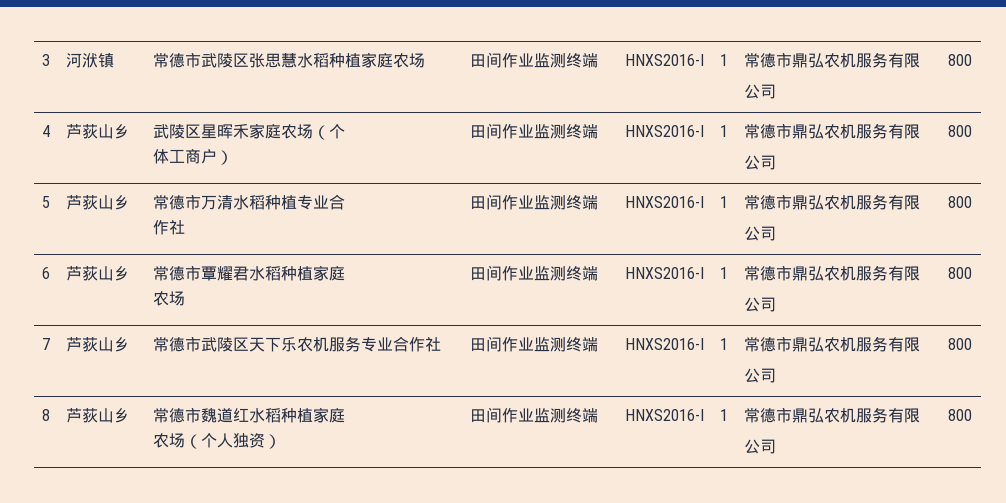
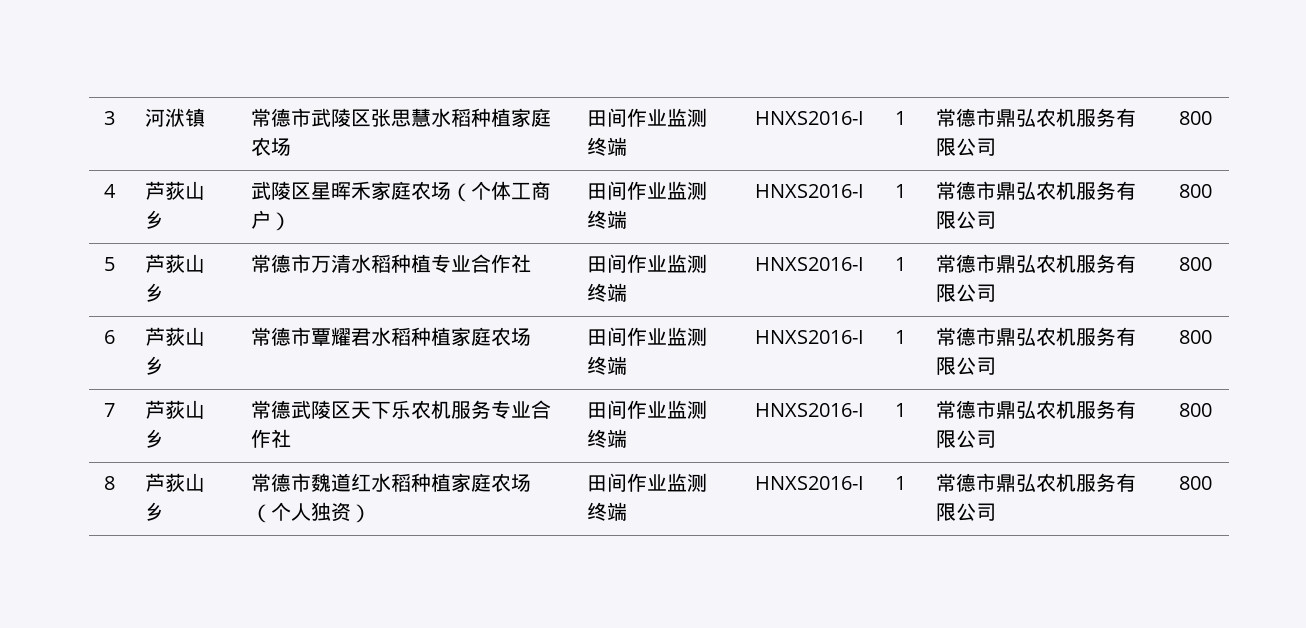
(920, 60) // -> (956, 147) none
(345, 131) // -> (491, 190) none
(920, 131) // -> (956, 220) none
(345, 202) // -> (491, 263) none
(920, 202) // -> (956, 293) none
(345, 273) // -> (491, 336) none
(920, 273) // -> (956, 366) none
[184,336,201,352] 市 -> (291, 409) none
(920, 344) // -> (956, 439) none
(345, 415) // -> (491, 482) none
(920, 415) // -> (956, 512) none

